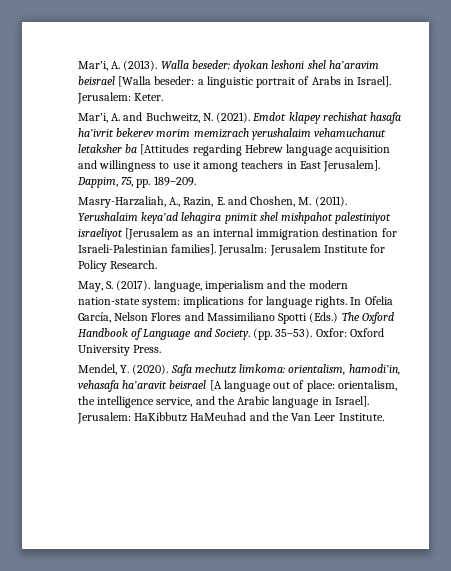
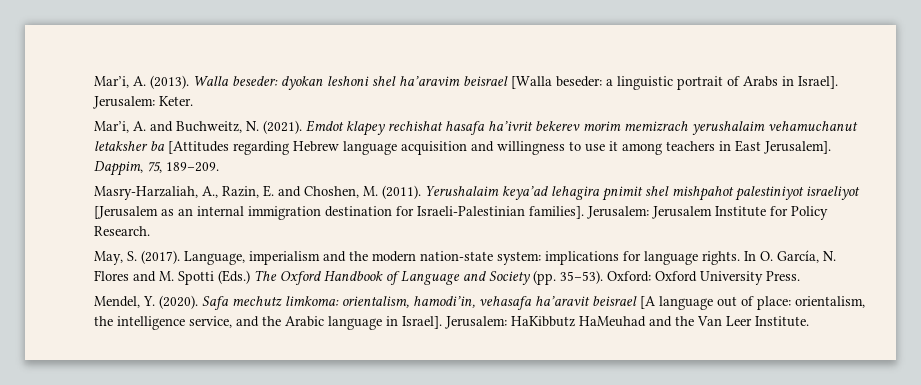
[136,179,151,188] pp. -> (162, 167) none
[218,244,268,256] Jerusalm: -> [586,206,649,219] Jerusalem:
[153,280,202,292] language, -> [183,251,245,265] Language,
[364,296,393,305] [77,312,149,323] Ofelia García, Nelson -> [759,250,836,263] O. García, N.
[206,312,275,321] Massimiliano -> [158,271,174,281] M.
[213,329,250,340] Society. -> [488,271,530,285] Society
[315,328,347,337] Oxfor: -> [606,271,651,282] Oxford:

